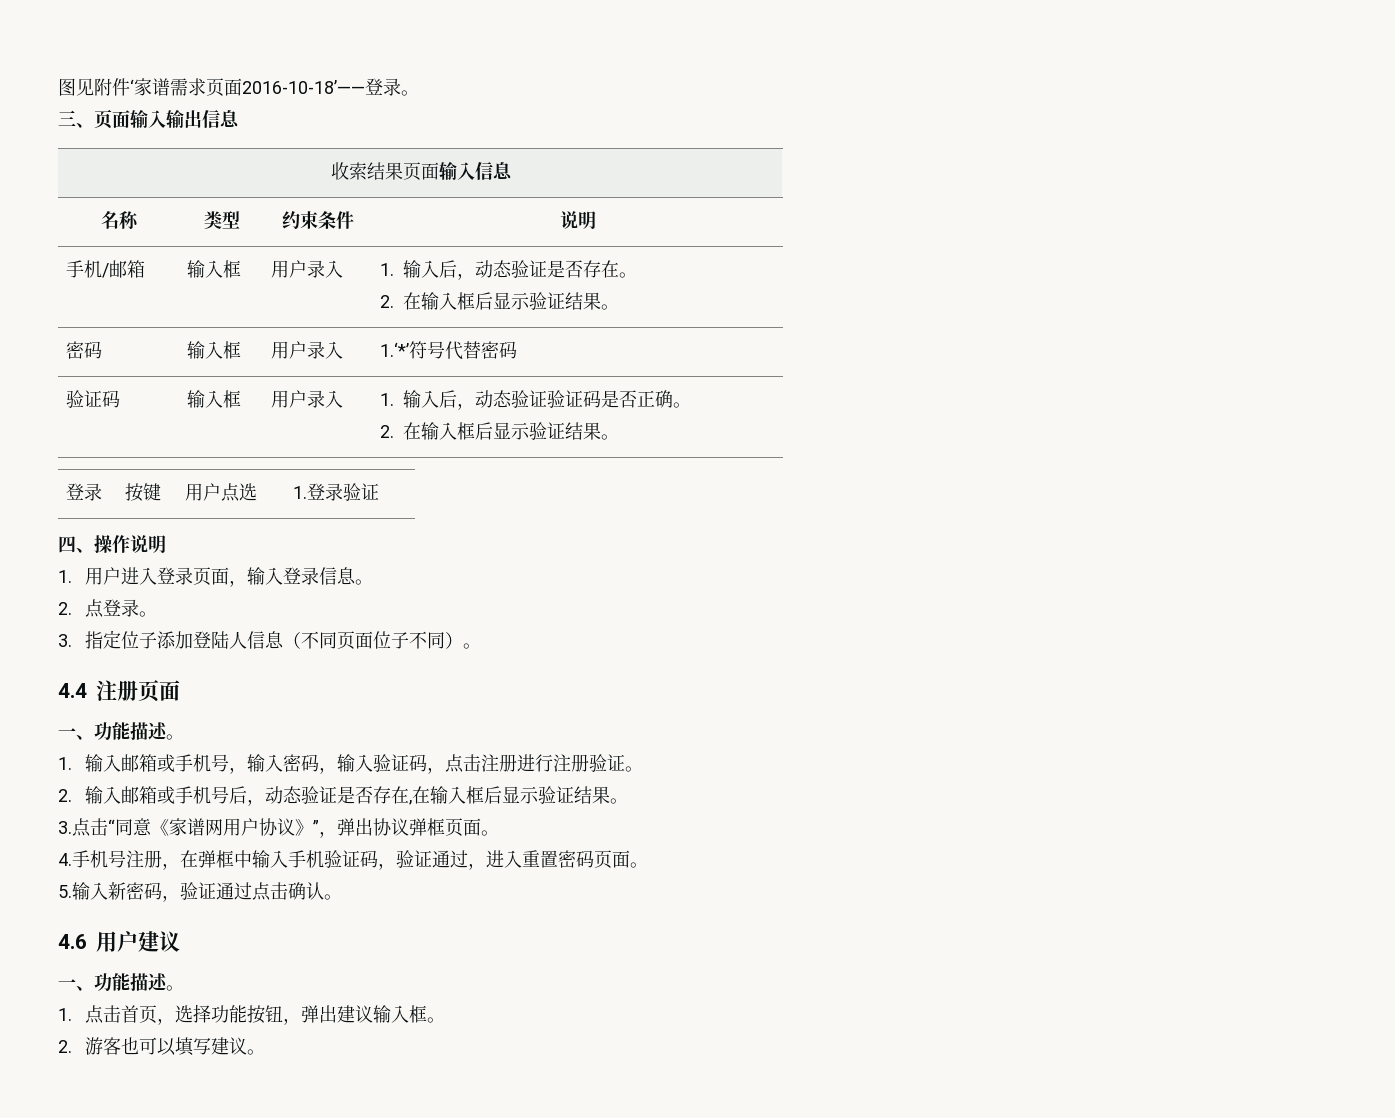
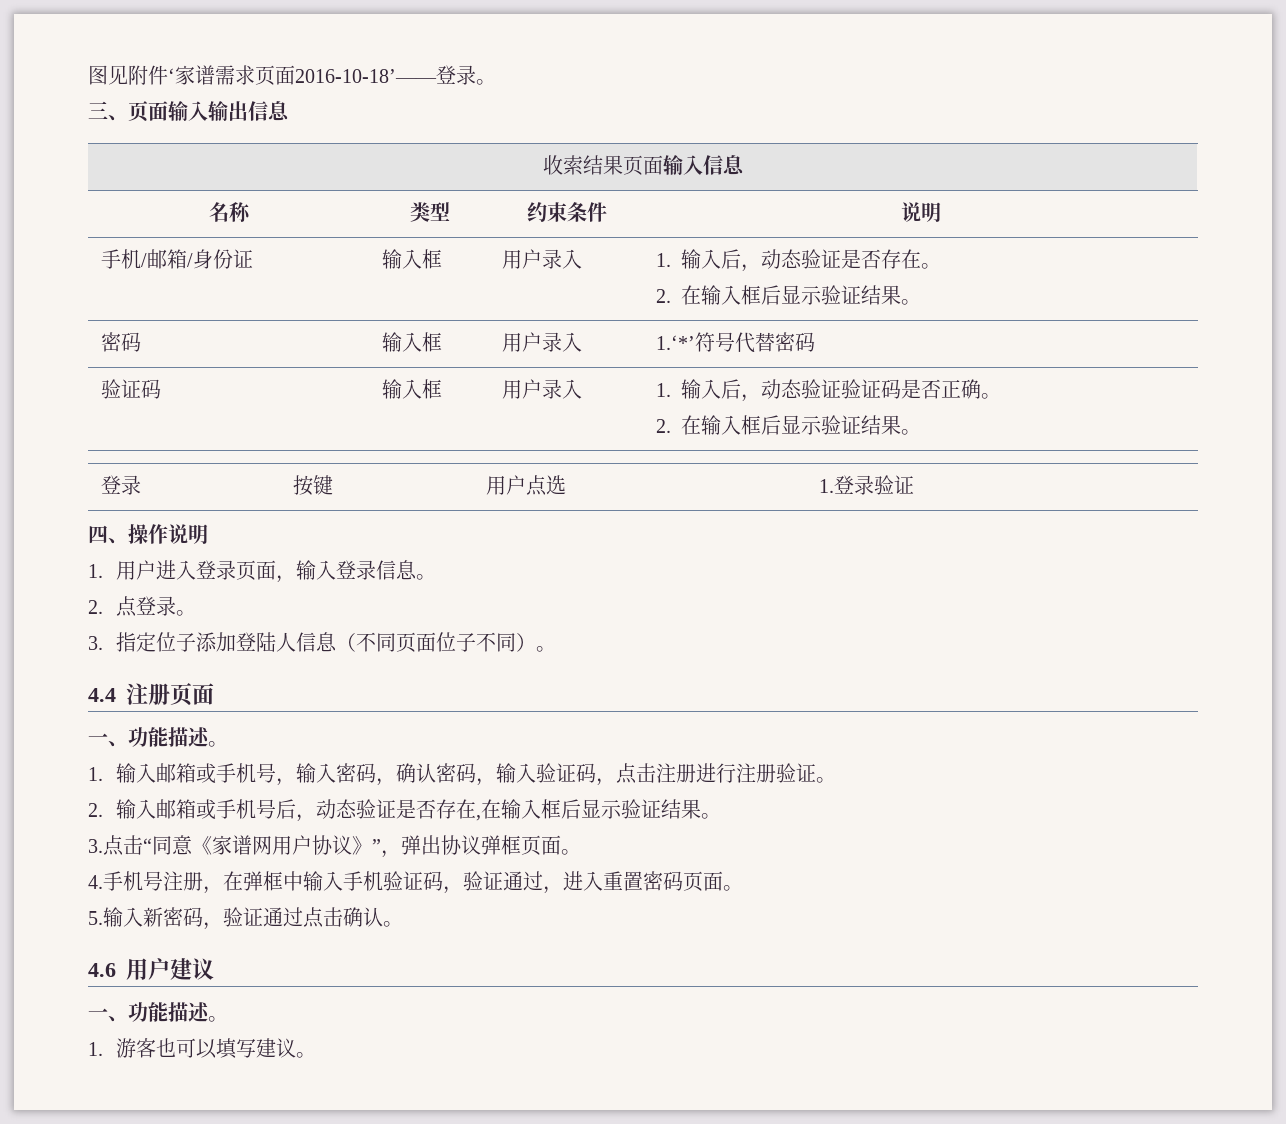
(146, 269) none -> [187,249,254,269] /身份证
(338, 770) none -> [396,763,497,786] 确认密码，
[85,1004,446,1025] [58,1040,72,1053] 点击首页，选择功能按钮，弹出建议输入框。 // 2. -> (103, 1049) none

